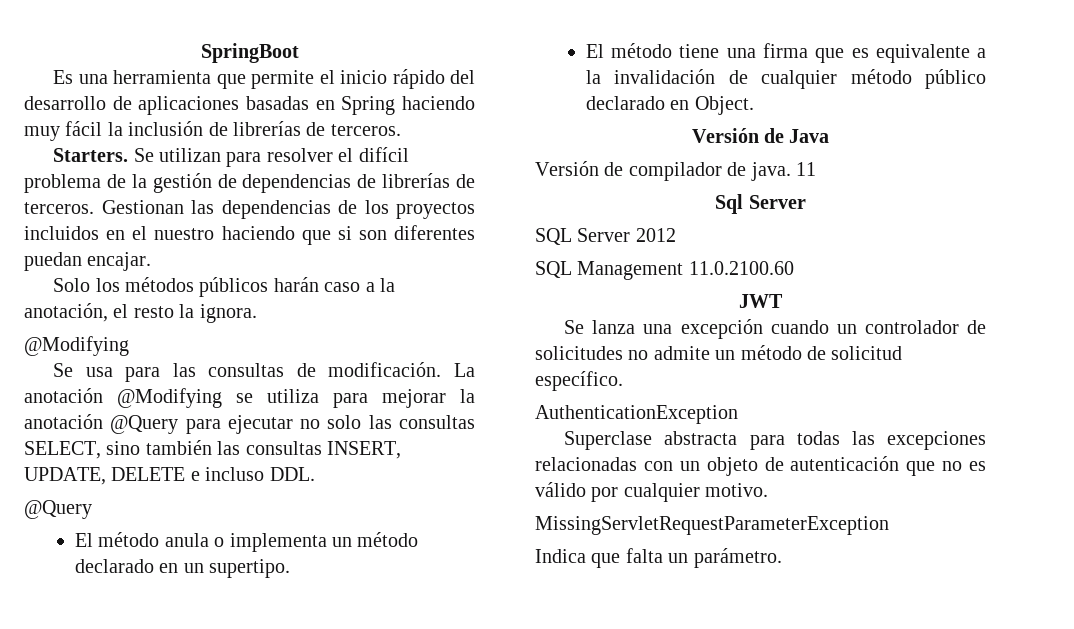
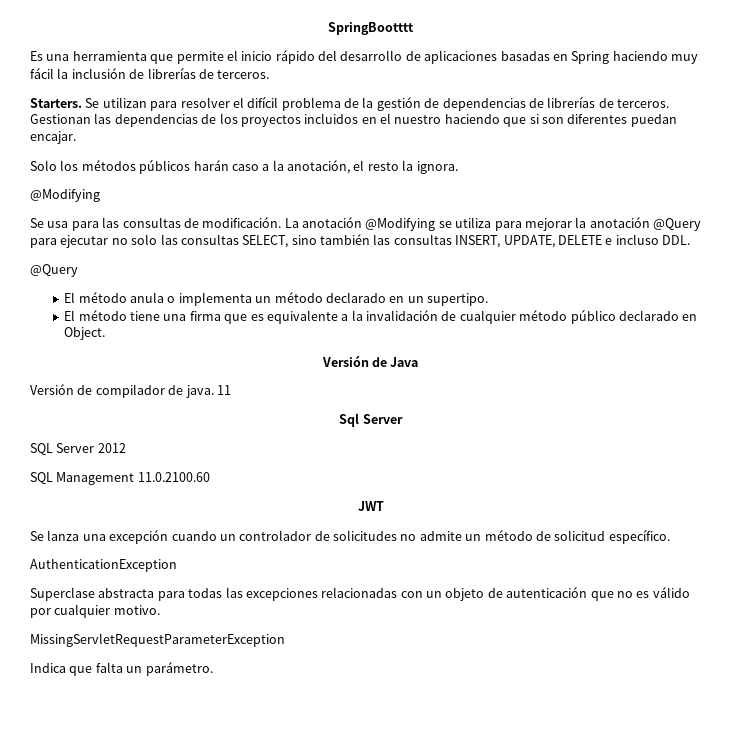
[200,43,299,63] SpringBoot -> [328,22,414,35] SpringBootttt

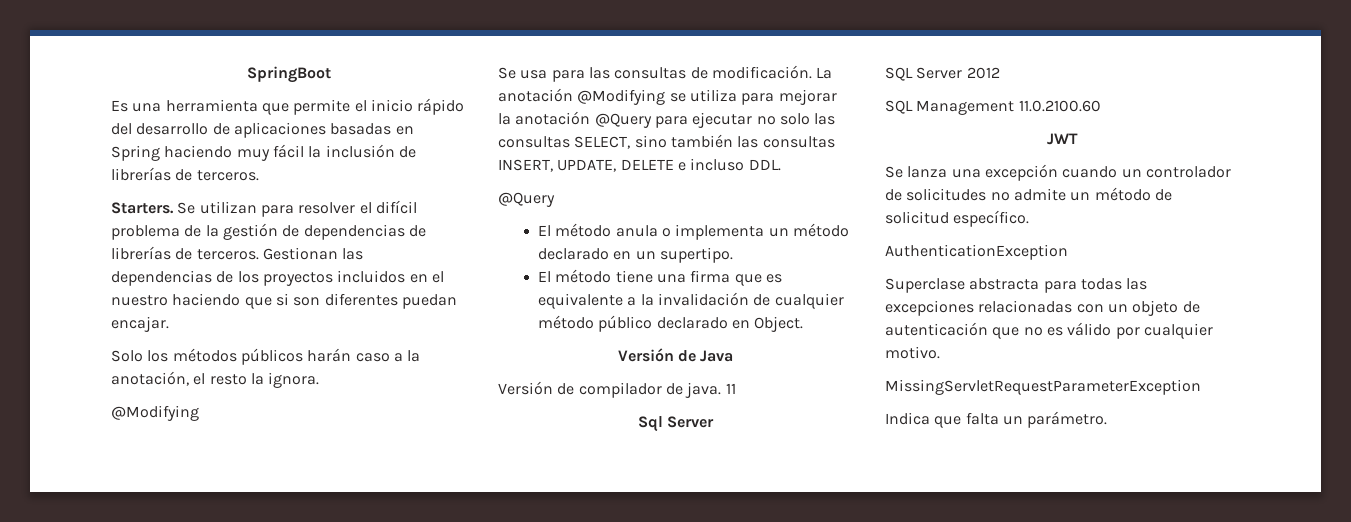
[328,22,414,35] SpringBootttt -> [246,66,331,83] SpringBoot

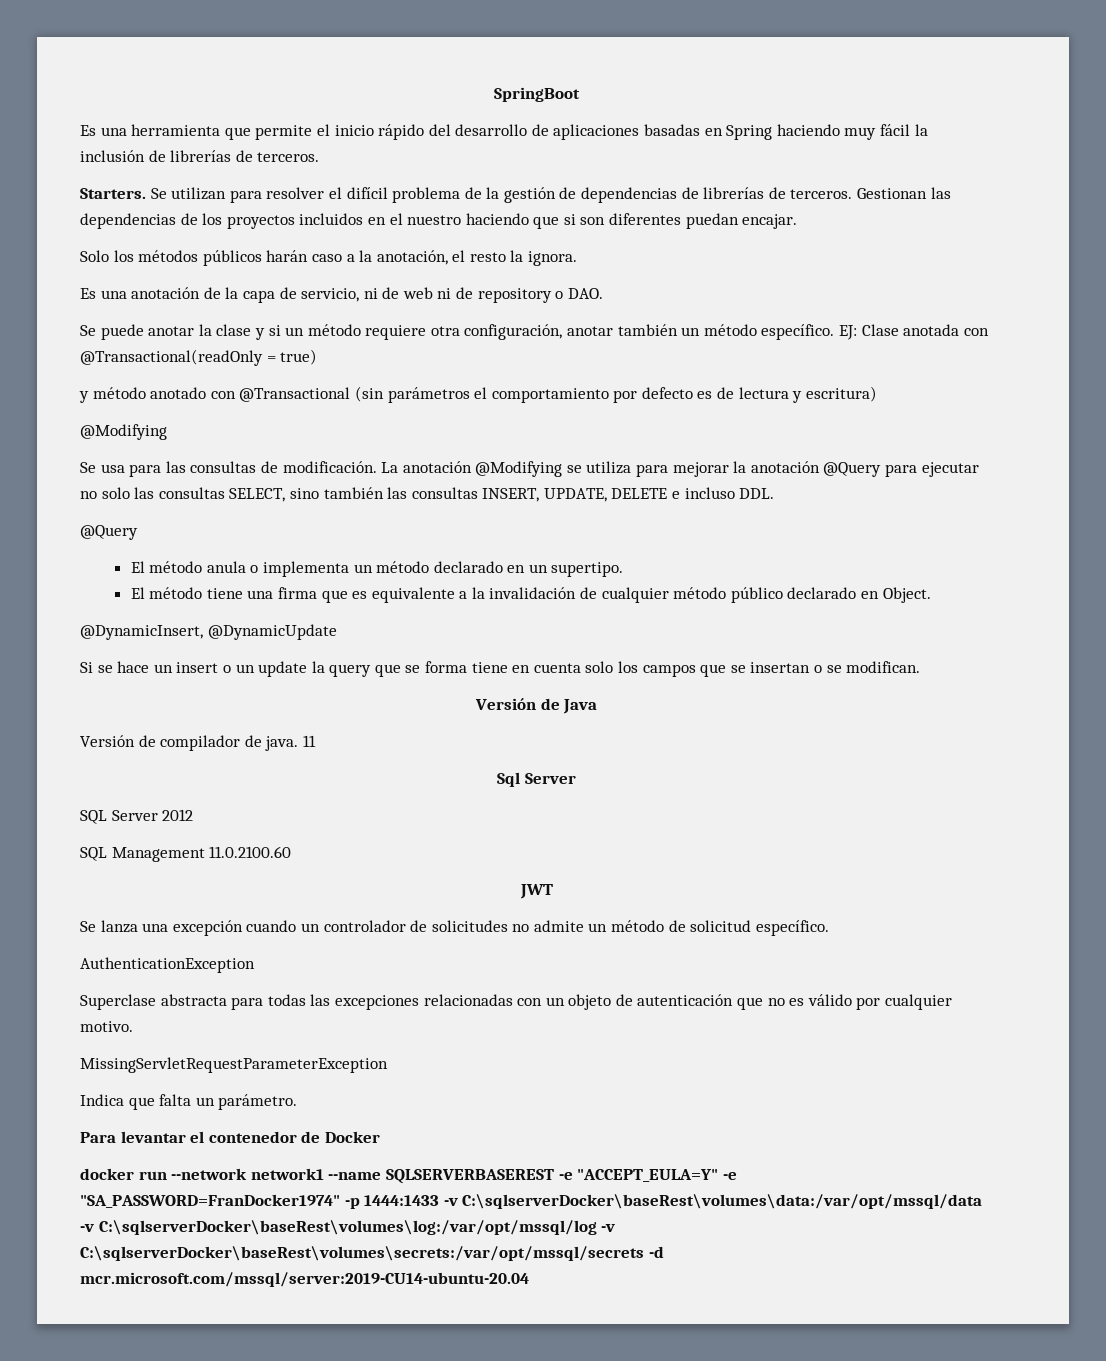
(320, 380) none -> [80,287,603,303] [80,324,989,340] [80,349,318,366] [79,386,877,403] // Es una anotación de la capa de servicio, ni de web ni de repository o DAO. // Se puede anotar la clase y si un método requiere otra configuración, anotar también un método específico. EJ: Clase anotada con @Transactional(readOnly = true) // y método anotado con @Transactional (sin parámetros el comportamiento por defecto es de lectura y escritura)
(804, 324) none -> [80,624,337,640] [80,661,921,677] // @DynamicInsert, @DynamicUpdate // Si se hace un insert o un update la query que se forma tiene en cuenta solo los campos que se insertan o se modifican.
(1108, 419) none -> [80,1131,380,1143] [80,1168,737,1184] [80,1194,983,1209] [80,1220,616,1235] [80,1246,664,1261] [80,1272,529,1287] // Para levantar el contenedor de Docker // docker run --network network1 --name SQLSERVERBASEREST -e "ACCEPT_EULA=Y" -e "SA_PASSWORD=FranDocker1974" -p 1444:1433 -v C:\sqlserverDocker\baseRest\volumes\data:/var/opt/mssql/data -v C:\sqlserverDocker\baseRest\volumes\log:/var/opt/mssql/log -v C:\sqlserverDocker\baseRest\volumes\secrets:/var/opt/mssql/secrets -d mcr.microsoft.com/mssql/server:2019-CU14-ubuntu-20.04

